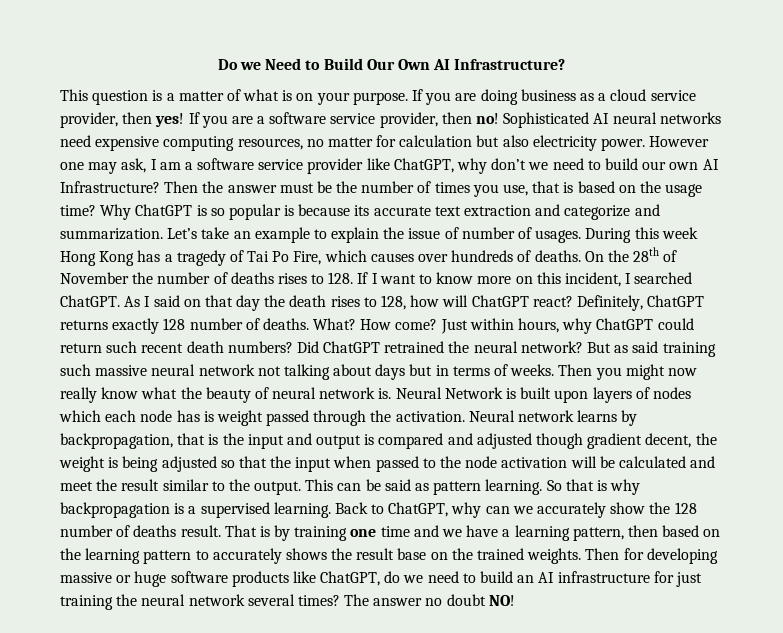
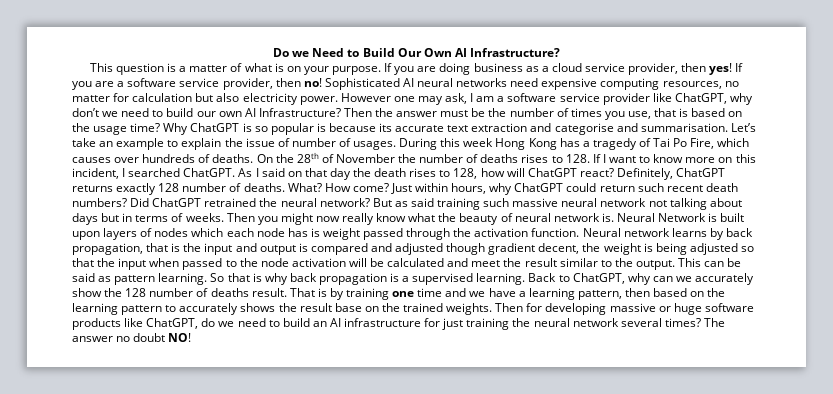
[564,204,660,220] [60,228,163,240] categorize and summarization. -> [554,123,728,135] categorise and summarisation.
[395,411,465,422] activation. -> [474,228,580,237] activation function.
[60,433,173,449] backpropagation, -> [725,228,753,237] [72,243,143,255] back propagation,
[60,502,170,518] backpropagation -> [289,273,387,285] back propagation

